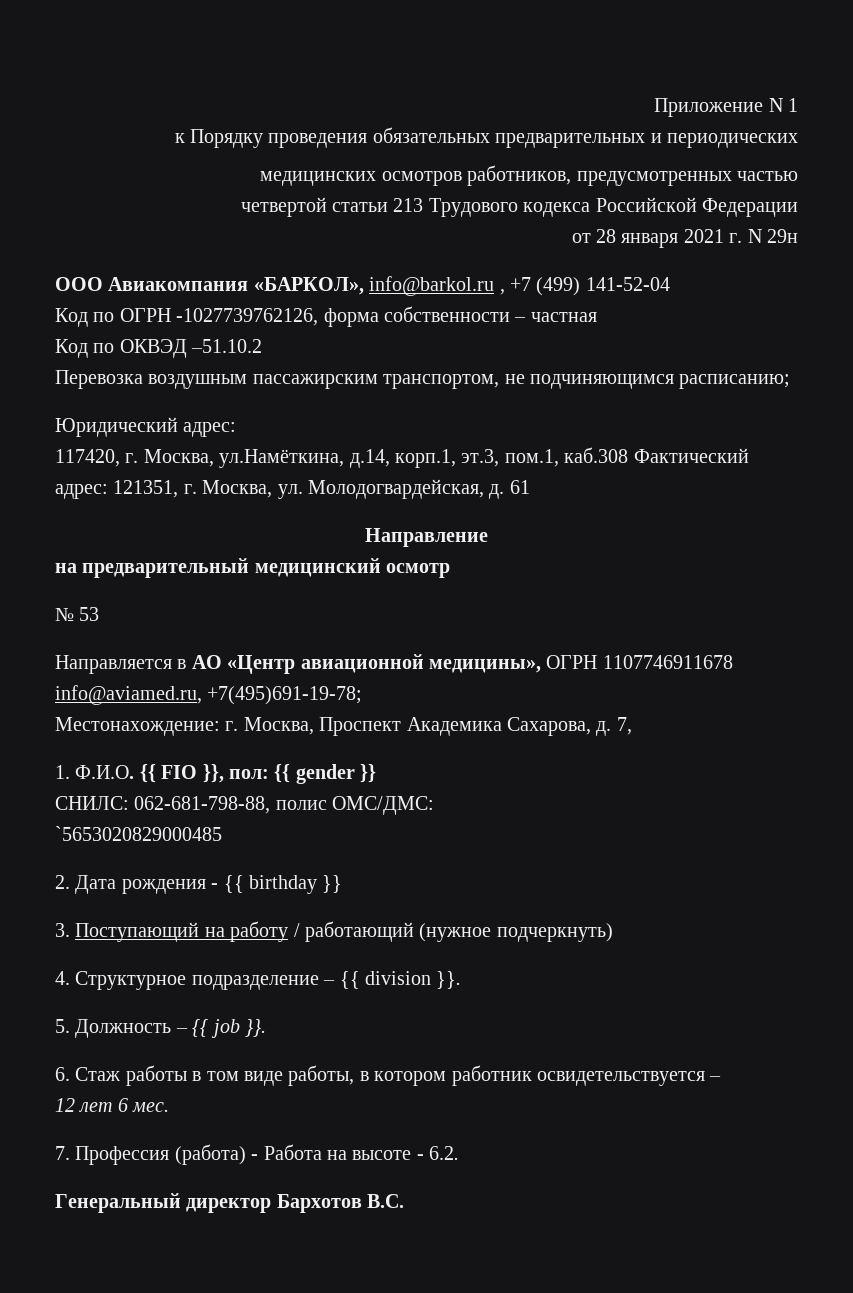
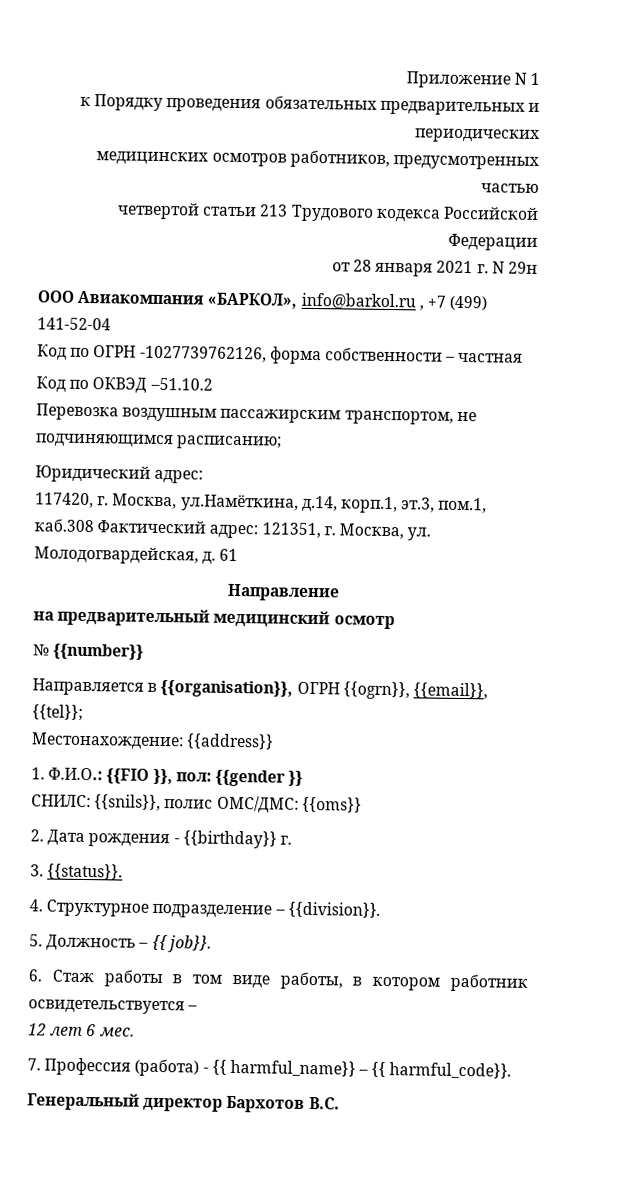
[79,607,100,621] 53 -> [53,643,145,661] {{number}}
[191,654,733,674] [55,685,363,705] [55,717,632,736] [55,764,355,784] АО «Центр авиационной медицины», ОГРН 1107746911678 info@aviamed.ru, +7(495)691-19-78; // Местонахождение: г. Москва, Проспект Академика Сахарова, д. 7, // 1. Ф.И.О. {{ FIO }}, пол: {{ gender -> [160,680,488,700] [32,704,83,721] [31,732,275,751] [31,767,285,787] {{organisation}}, ОГРН {{ogrn}}, {{email}}, {{tel}}; // Местонахождение: {{address}} // 1. Ф.И.О.: {{FIO }}, пол: {{gender
[134,796,271,814] 062-681-798-88, -> [94,794,162,812] {{snils}},
[55,826,222,841] // `5653020829000485 -> [301,796,362,813] {{oms}}
[223,875,343,894] [55,921,613,942] {{ birthday }} // 3. Поступающий на работу / работающий (нужное подчеркнуть) -> [182,830,292,849] [30,863,124,880] {{birthday}} г. // 3. {{status}}.
[339,971,462,989] {{ division }}. -> [287,901,381,918] {{division}}.
[210,1019,266,1038] job }}. -> [166,935,212,953] job}}.
[263,1144,460,1160] Работа на высоте - 6.2. -> [211,1059,513,1079] {{ harmful_name}} – {{ harmful_code}}.

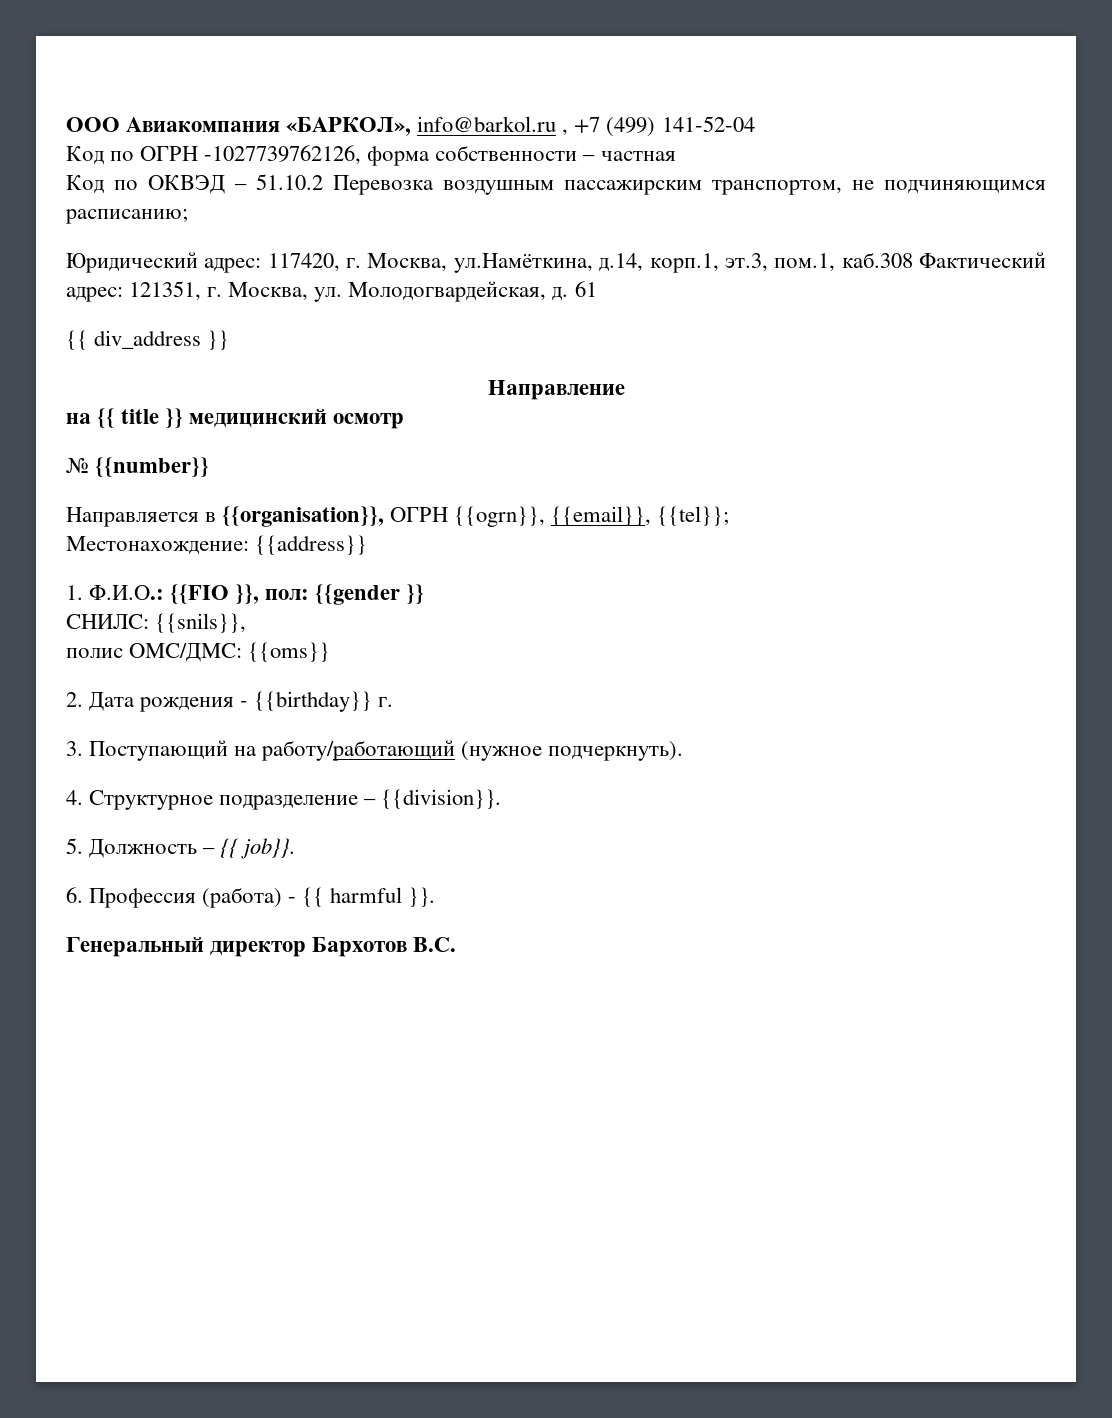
[405,71,540,89] [80,94,540,116] [415,128,540,143] [96,149,539,170] [481,183,539,193] [117,202,539,223] [448,233,538,251] [331,259,538,277] Приложение N 1 // к Порядку проведения обязательных предварительных и периодических // медицинских осмотров работников, предусмотренных частью // четвертой статьи 213 Трудового кодекса Российской Федерации // от 28 января 2021 г. N 29н // -> (66, 124) none
[149,377,213,391] –51.10.2 // -> [235,174,323,190] – 51.10.2
(204, 476) // -> (262, 265) none
(239, 555) none -> [66,330,230,350] // {{ div_address }}
[57,607,211,627] предварительный -> [97,408,184,428] {{ title }}
(162, 803) none -> (247, 623) //
[47,863,124,880] {{status}}. -> [89,740,684,761] Поступающий на работу/работающий (нужное подчеркнуть).
[51,969,528,992] [28,999,198,1015] [28,1023,135,1037] [27,1057,513,1079] Стаж работы в том виде работы, в котором работник освидетельствуется – // 12 лет 6 мес. // 7. Профессия (работа) - {{ harmful_name}} – {{ harmful_code}}. -> [89,887,437,908] Профессия (работа) - {{ harmful }}.

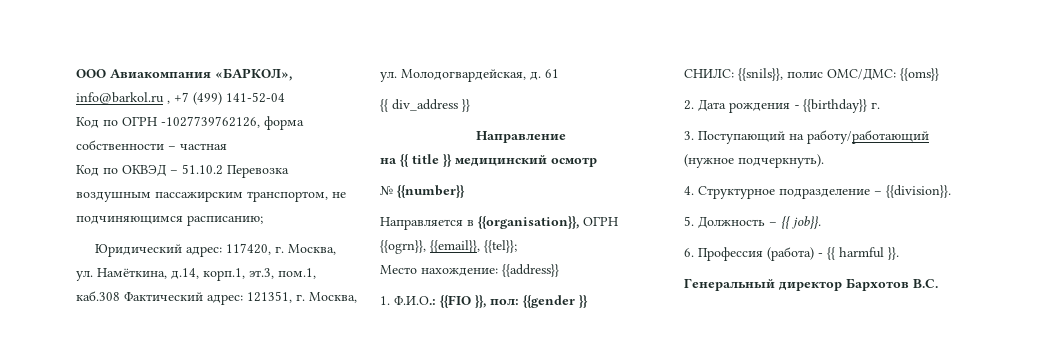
[453,253,593,273] ул.Намёткина, -> [76,268,167,281] ул. Намёткина,
[66,536,249,555] Местонахождение: -> [380,265,498,276] Место нахождение:
(247, 623) // -> (783, 74) none

